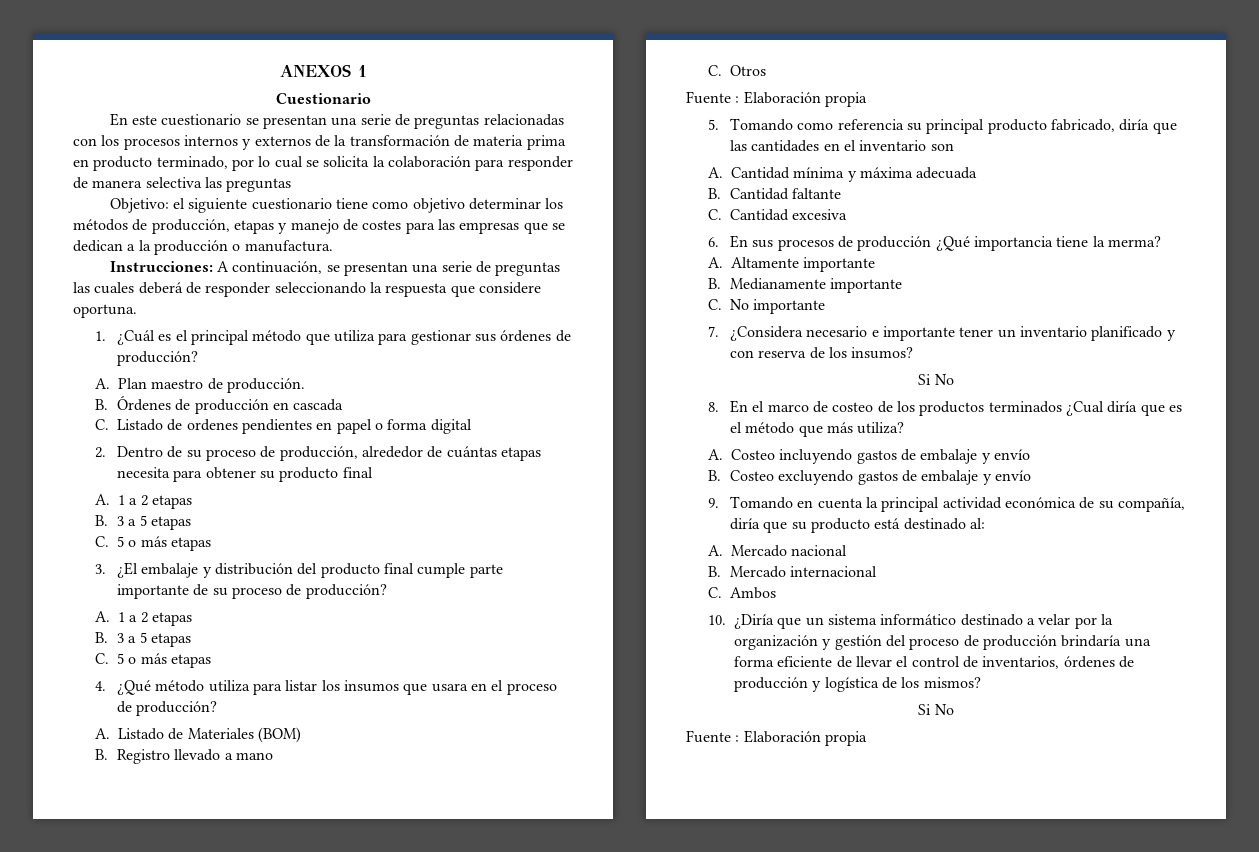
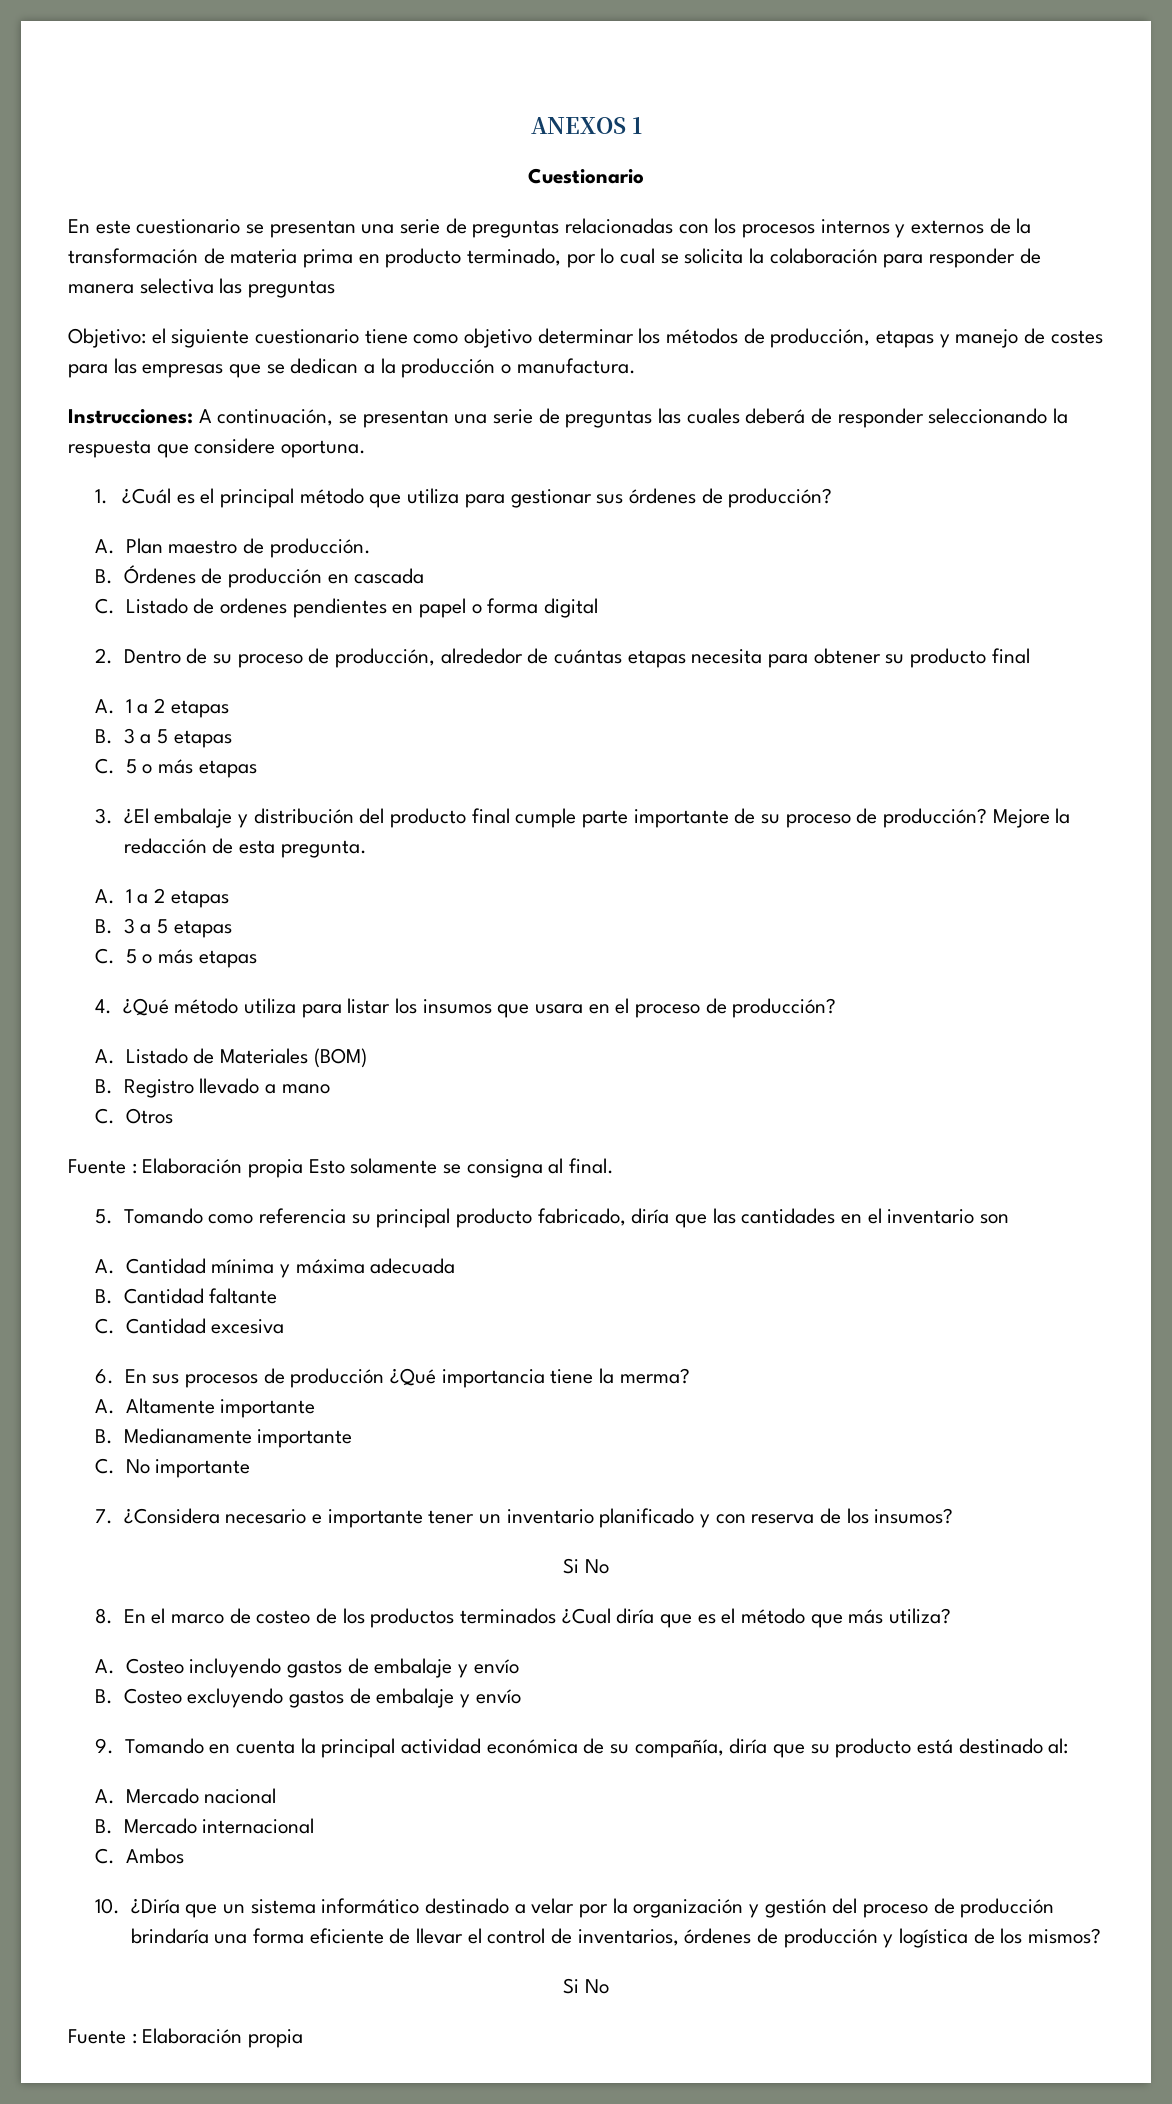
(387, 591) none -> [992,808,1071,828] [123,838,367,858] Mejore la redacción de esta pregunta.
(867, 99) none -> [308,1158,615,1178] Esto solamente se consigna al final.

